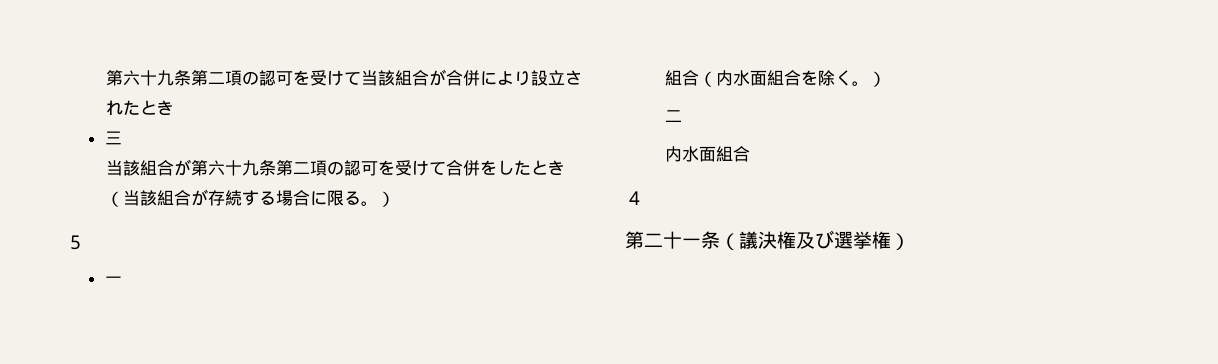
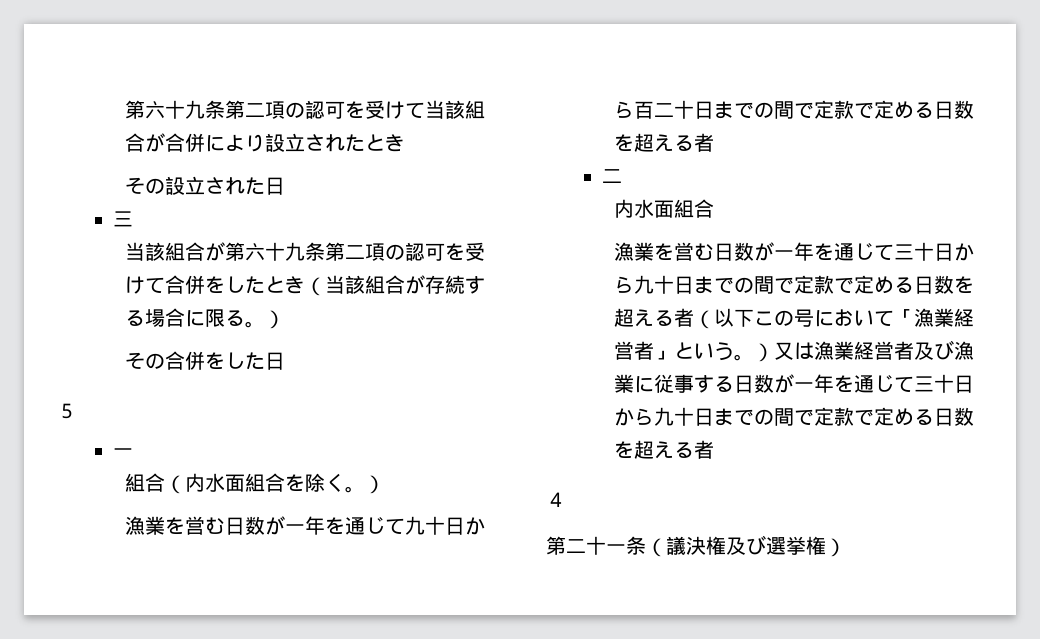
(175, 107) none -> [125,176,286,195] // その設立された日
(396, 199) none -> [125,351,286,370] // その合併をした日
[665,110,683,122] [665,146,751,162] 二 // 内水面組合 -> [125,516,486,535] [614,100,975,119] [614,133,715,152] [602,169,623,183] [614,199,715,218] [614,242,975,261] [614,275,975,294] [614,308,975,329] [614,340,975,362] [614,374,975,393] [614,407,975,426] [614,440,715,459] 漁業を営む日数が一年を通じて九十日から百二十日までの間で定款で定める日数を超える者 // 二 // 内水面組合 // 漁業を営む日数が一年を通じて三十日から九十日までの間で定款で定める日数を超える者（以下この号において「漁業経営者」という。）又は漁業経営者及び漁業に従事する日数が一年を通じて三十日から九十日までの間で定款で定める日数を超える者

